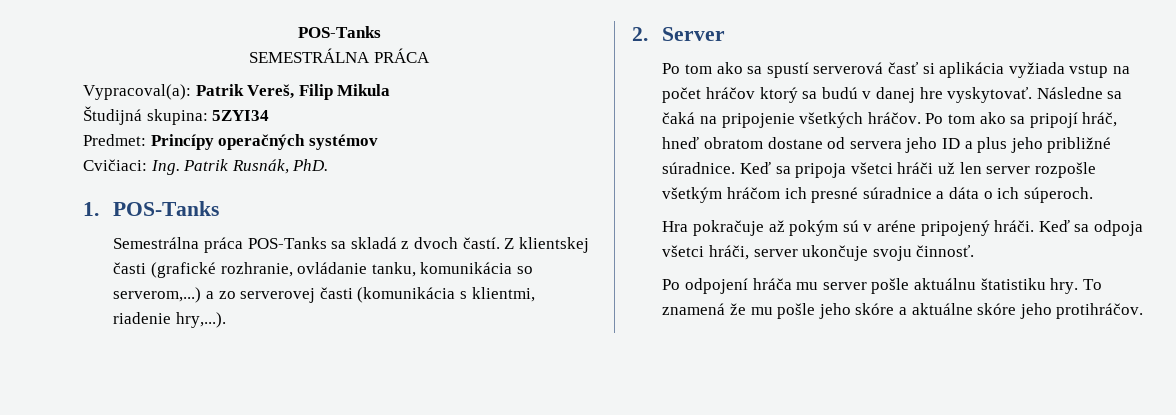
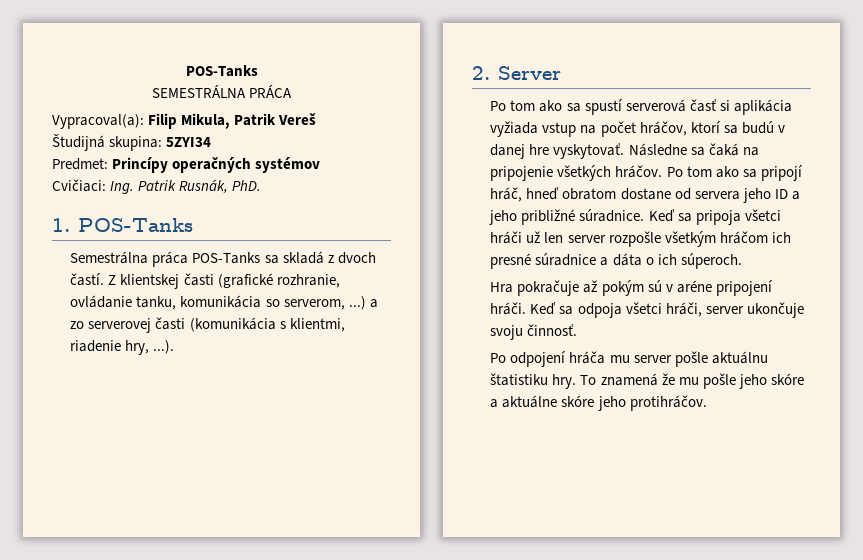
[195,84,391,100] Patrik Vereš, Filip Mikula -> [148,113,317,129] Filip Mikula, Patrik Vereš
[113,287,202,303] serverom,...) -> [283,296,366,310] serverom, ...)
[176,312,227,328] hry,...). -> [125,340,175,355] hry, ...).
[706,87,798,103] hráčov ktorý -> [639,121,721,136] hráčov, ktorí
[977,137,1008,153] plus -> (800, 195) none
[920,220,990,236] pripojený -> [715,280,773,296] pripojení

